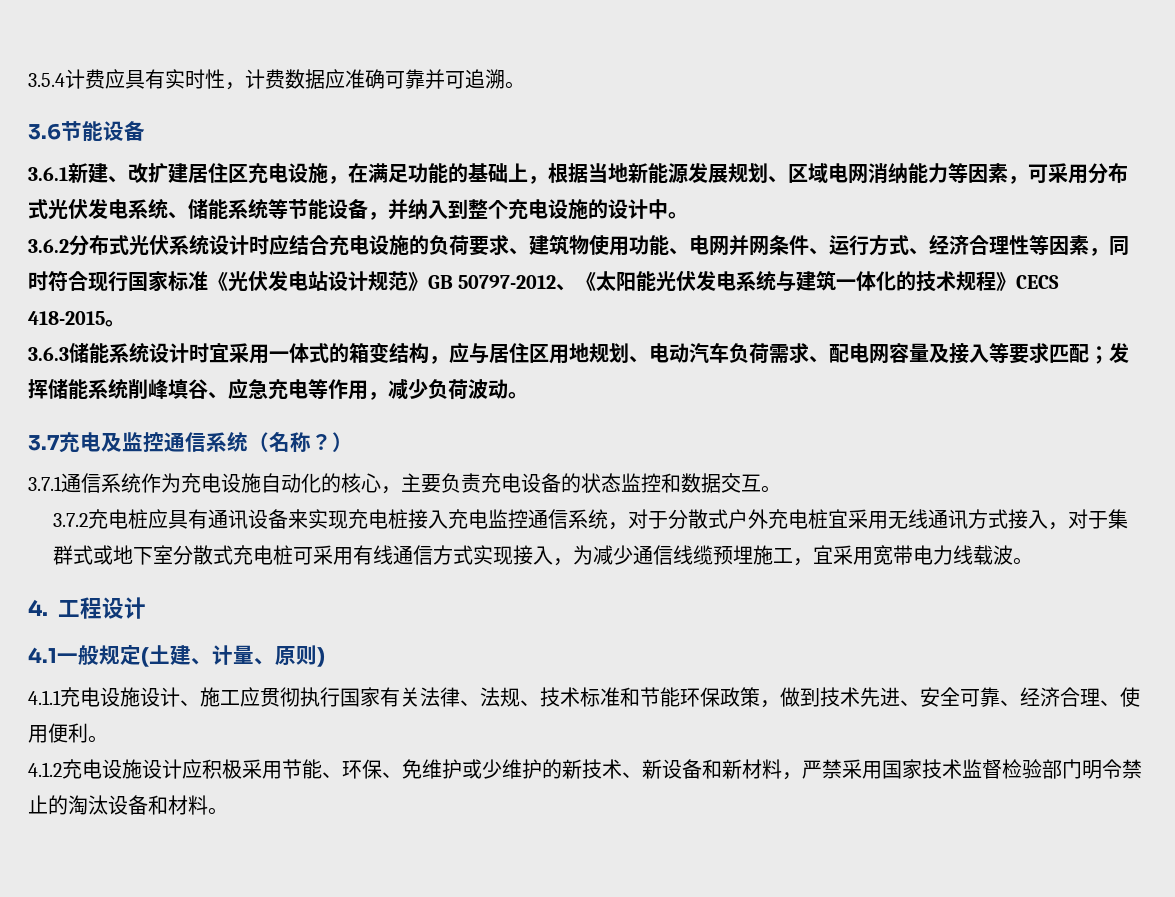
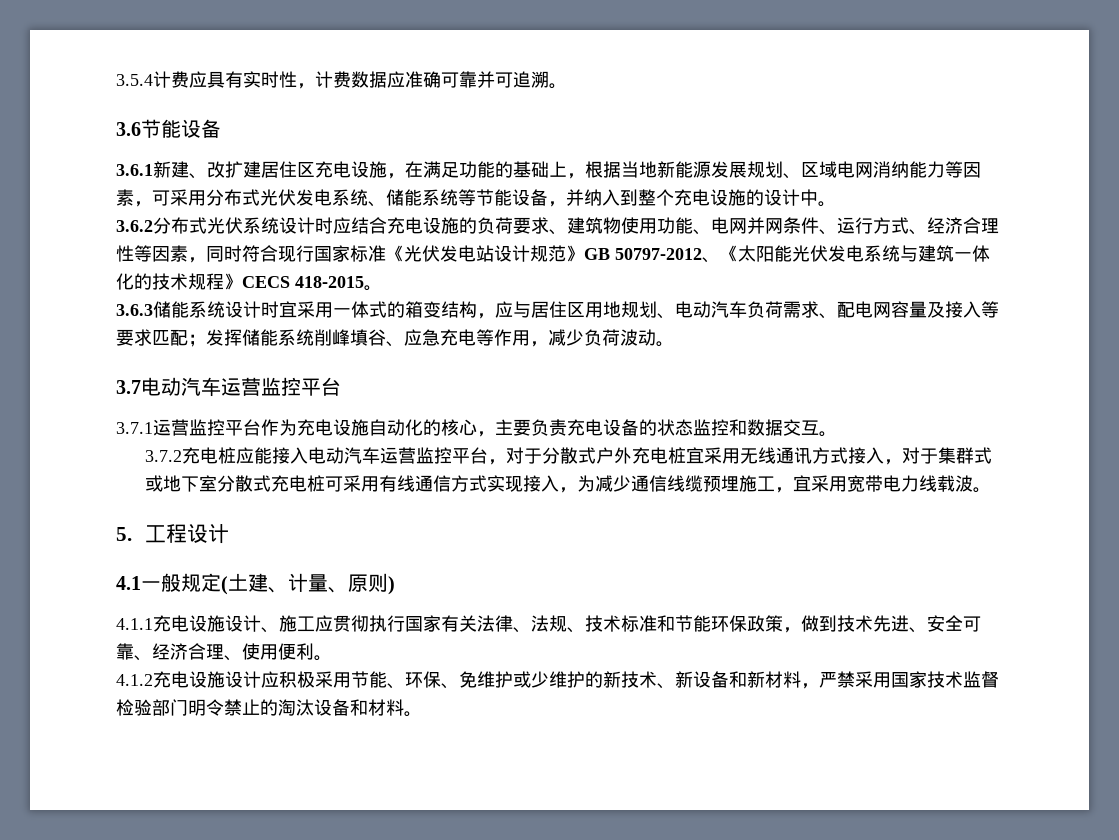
[59,431,353,453] [28,473,141,493] 充电及监控通信系统（名称？） // 3.7.1通信系统 -> [141,377,341,397] [116,419,261,436] 电动汽车运营监控平台 // 3.7.1运营监控平台
[168,509,609,529] 具有通讯设备来实现充电桩接入充电监控通信系统 -> [253,447,488,464] 能接入电动汽车运营监控平台
[28,599,48,616] 4. -> [116,527,132,541] 5.

